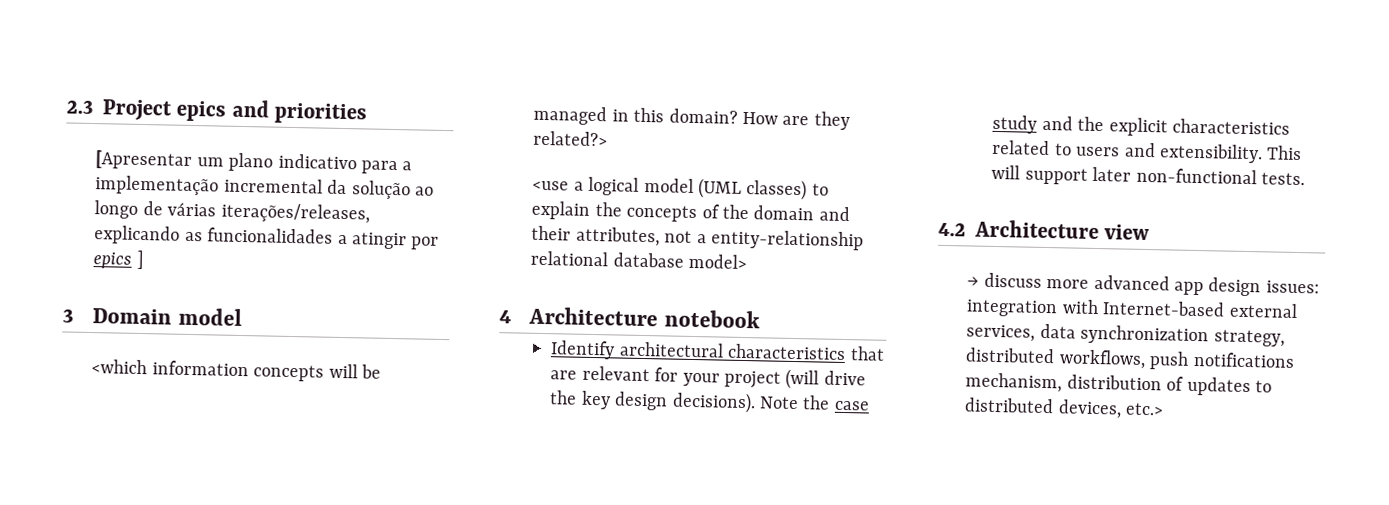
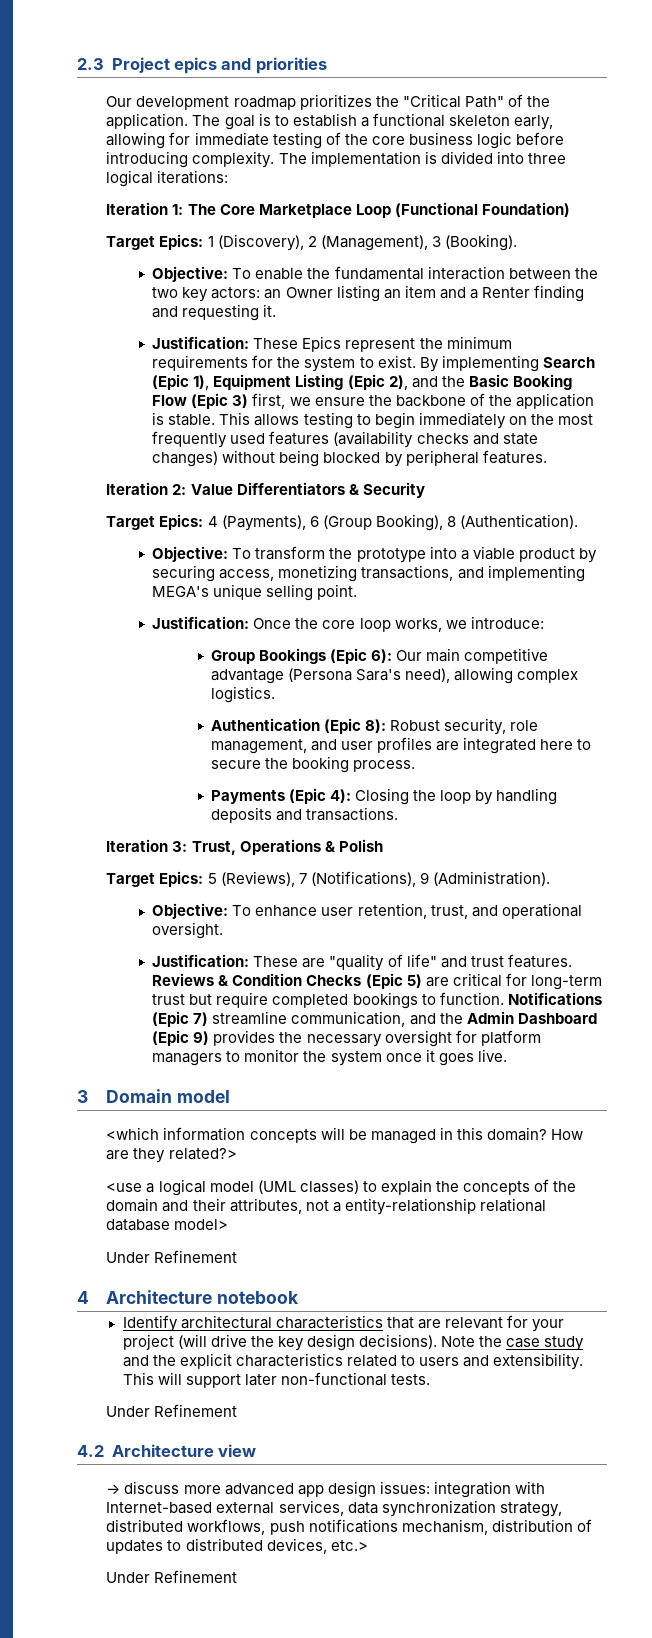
[95,150,413,175] [95,175,434,200] [94,200,370,224] [94,225,440,250] [93,249,144,270] [Apresentar um plano indicativo para a implementação incremental da solução ao longo de várias iterações/releases, explicando as funcionalidades a atingir por epics ] -> [106,94,550,110] [106,113,553,130] [106,132,564,149] [106,151,566,168] [106,170,229,187] [106,202,570,218] [106,234,517,251] [152,266,598,282] [152,285,584,302] [152,304,277,321] [152,336,512,352] [152,355,595,372] [152,374,572,390] [152,393,594,409] [152,412,593,429] [152,431,538,448] [152,450,547,467] [106,482,425,498] [106,514,578,531] [152,546,597,563] [152,565,585,582] [152,584,358,601] [152,616,544,632] [211,648,549,664] [211,667,579,684] [211,686,276,703] [211,718,539,735] [211,737,592,754] [211,756,416,773] [211,788,558,805] [211,807,399,823] [106,839,383,855] [106,871,550,887] [152,903,582,919] [152,922,224,939] [152,954,572,971] [152,973,602,990] [152,992,602,1009] [152,1011,597,1027] [152,1030,541,1047] [152,1049,507,1066] Our development roadmap prioritizes the "Critical Path" of the application. The goal is to establish a functional skeleton early, allowing for immediate testing of the core business logic before introducing complexity. The implementation is divided into three logical iterations: // Iteration 1: The Core Marketplace Loop (Functional Foundation) // Target Epics: 1 (Discovery), 2 (Management), 3 (Booking). // Objective: To enable the fundamental interaction between the two key actors: an Owner listing an item and a Renter finding and requesting it. // Justification: These Epics represent the minimum requirements for the system to exist. By implementing Search (Epic 1), Equipment Listing (Epic 2), and the Basic Booking Flow (Epic 3) first, we ensure the backbone of the application is stable. This allows testing to begin immediately on the most frequently used features (availability checks and state changes) without being blocked by peripheral features. // Iteration 2: Value Differentiators & Security // Target Epics: 4 (Payments), 6 (Group Booking), 8 (Authentication). // Objective: To transform the prototype into a viable product by securing access, monetizing transactions, and implementing MEGA's unique selling point. // Justification: Once the core loop works, we introduce: // Group Bookings (Epic 6): Our main competitive advantage (Persona Sara's need), allowing complex logistics. // Authentication (Epic 8): Robust security, role management, and user profiles are integrated here to secure the booking process. // Payments (Epic 4): Closing the loop by handling deposits and transactions. // Iteration 3: Trust, Operations & Polish // Target Epics: 5 (Reviews), 7 (Notifications), 9 (Administration). // Objective: To enhance user retention, trust, and operational oversight. // Justification: These are "quality of life" and trust features. Reviews & Condition Checks (Epic 5) are critical for long-term trust but require completed bookings to function. Notifications (Epic 7) streamline communication, and the Admin Dashboard (Epic 9) provides the necessary oversight for platform managers to monitor the system once it goes live.
(748, 261) none -> [106,1250,238,1263] // Under Refinement
(1305, 179) none -> [106,1404,238,1417] // Under Refinement
(1165, 409) none -> [106,1570,238,1583] // Under Refinement

